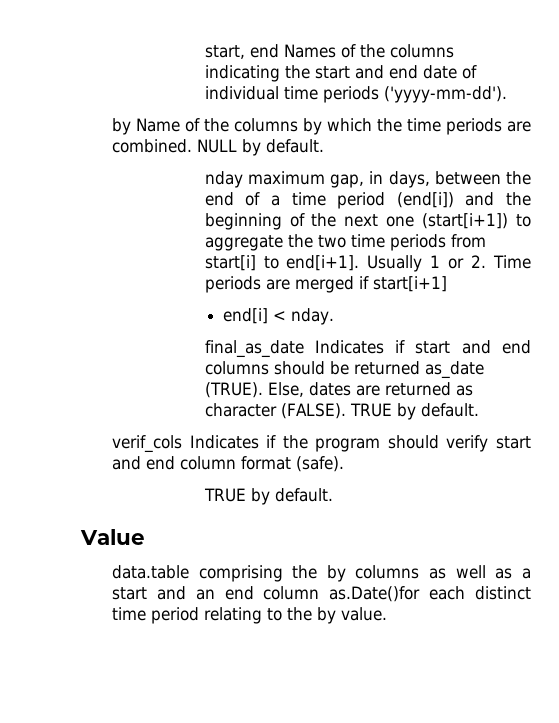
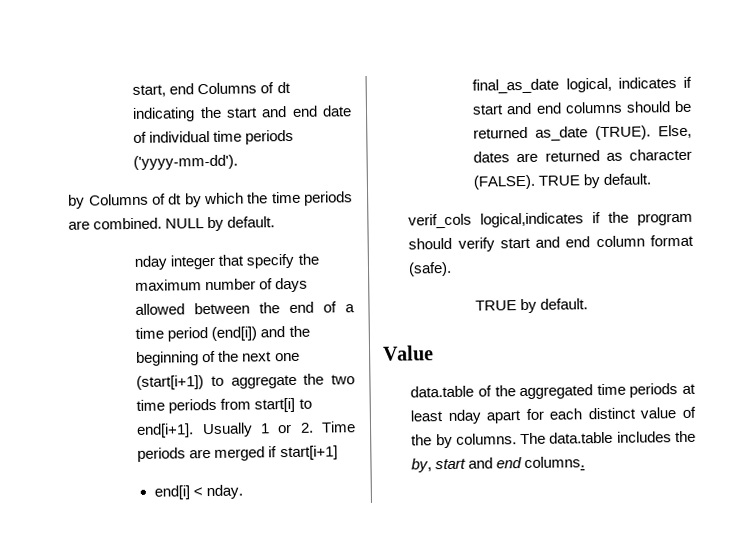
[283,44,454,58] Names of the columns -> [197,81,291,95] Columns of dt
[135,118,298,132] Name of the columns -> [88,193,183,206] Columns of dt
[247,171,430,188] maximum gap, in days, -> [170,253,319,270] [135,277,309,293] [135,303,186,315] integer that specify the maximum number of days allowed
[314,340,384,354] Indicates -> [565,77,677,93] logical, indicates
[189,435,259,449] Indicates -> [480,212,585,228] logical,indicates
[198,565,531,582] [111,586,531,602] [111,607,387,624] comprising the by columns as well as a start and an end column as.Date()for each distinct time period relating to the by value. -> [477,383,696,400] [410,406,696,424] [411,430,696,449] [411,456,586,473] of the aggregated time periods at least nday apart for each distinct value of the by columns. The data.table includes the by, start and end columns.

